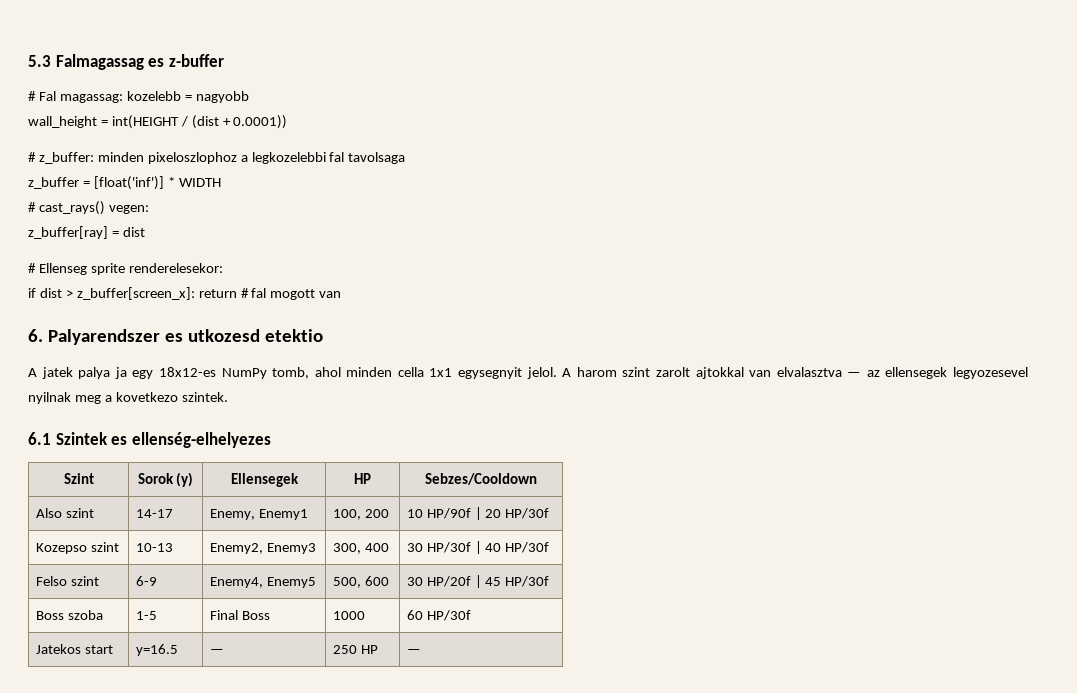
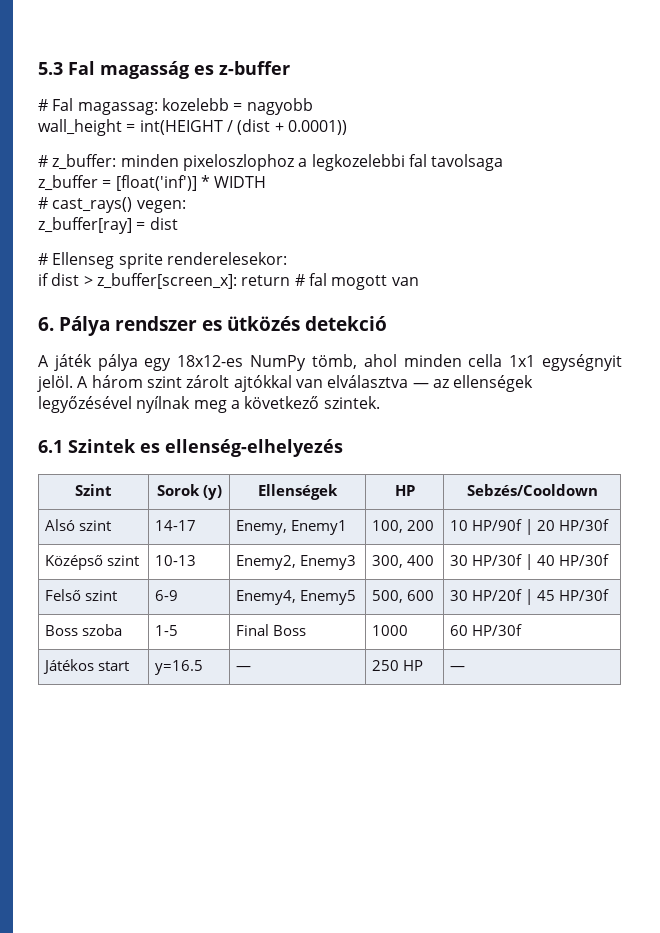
[55,54,144,70] Falmagassag -> [68,61,189,79] Fal magasság
[47,329,323,345] [28,367,127,379] Palyarendszer es utkozesd etektio // A jatek palya ja -> [59,316,387,336] [38,354,138,371] Pálya rendszer es ütközés detekció // A játék pálya
[272,367,310,379] tomb, -> [311,354,357,369] tömb,
[457,367,1029,379] [28,392,71,404] egysegnyit jelol. A harom szint zarolt ajtokkal van elvalasztva — az ellensegek legyozesevel nyilnak -> [542,354,622,371] [37,375,534,392] [38,396,191,413] egységnyit jelöl. A három szint zárolt ajtókkal van elválasztva — az ellenségek legyőzésével nyílnak
[115,392,178,402] kovetkezo -> [244,396,320,409] következő
[131,432,271,448] ellenség-elhelyezes -> [165,439,343,457] ellenség-elhelyezés
[230,473,299,487] [354,473,371,484] [425,473,537,485] [35,508,62,518] Ellensegek | HP | Sebzes/Cooldown // Also -> [258,484,338,500] [394,485,415,496] [466,484,598,496] [45,519,76,531] Ellenségek | HP | Sebzés/Cooldown // Alsó
[35,543,87,554] Kozepso -> [45,555,104,570] Középső
[35,576,67,586] Felso -> [45,589,82,601] Felső
[35,644,81,654] Jatekos -> [43,659,95,674] Játékos

